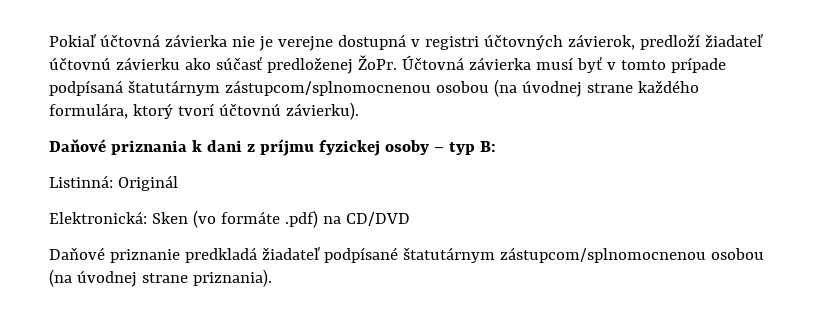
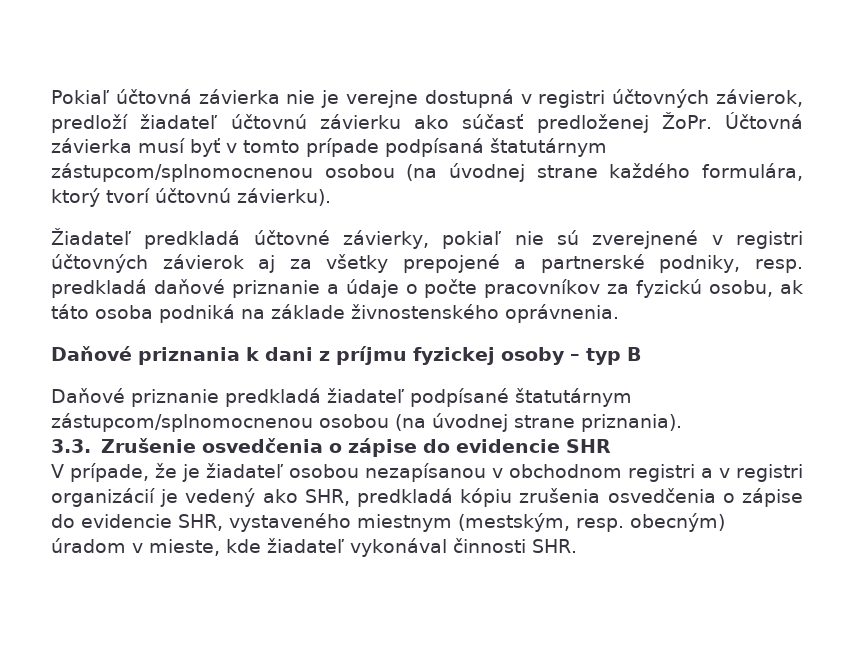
(359, 111) none -> [51,228,804,249] [51,254,804,273] [51,279,804,298] [51,304,619,323] // Žiadateľ predkladá účtovné závierky, pokiaľ nie sú zverejnené v registri účtovných závierok aj za všetky prepojené a partnerské podniky, resp. predkladá daňové priznanie a údaje o počte pracovníkov za fyzickú osobu, ak táto osoba podniká na základe živnostenského oprávnenia.
[479,141,496,152] [49,175,178,191] [49,210,410,228] B: // Listinná: Originál // Elektronická: Sken (vo formáte .pdf) na CD/DVD -> [627,347,641,361] B
(272, 278) none -> [51,438,611,457] [51,463,803,482] [51,488,803,507] [51,513,725,532] [51,538,577,557] // 3.3. Zrušenie osvedčenia o zápise do evidencie SHR // V prípade, že je žiadateľ osobou nezapísanou v obchodnom registri a v registri organizácií je vedený ako SHR, predkladá kópiu zrušenia osvedčenia o zápise do evidencie SHR, vystaveného miestnym (mestským, resp. obecným) úradom v mieste, kde žiadateľ vykonával činnosti SHR.

